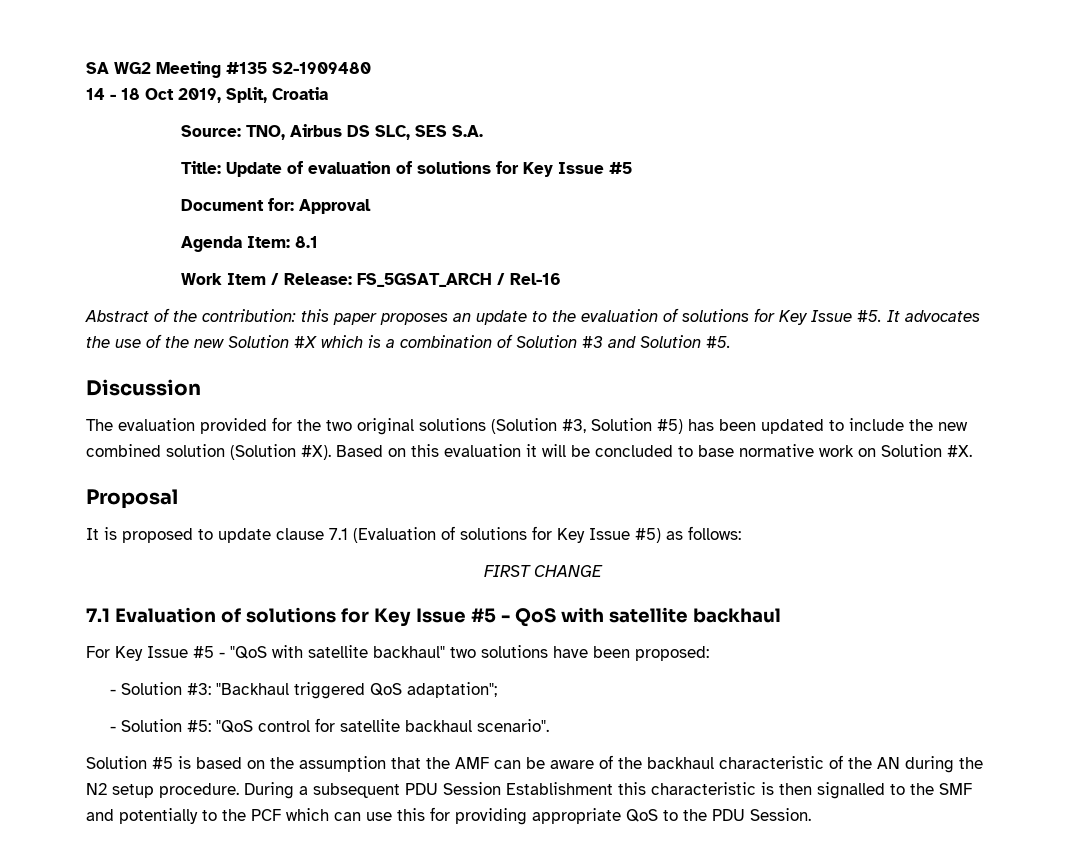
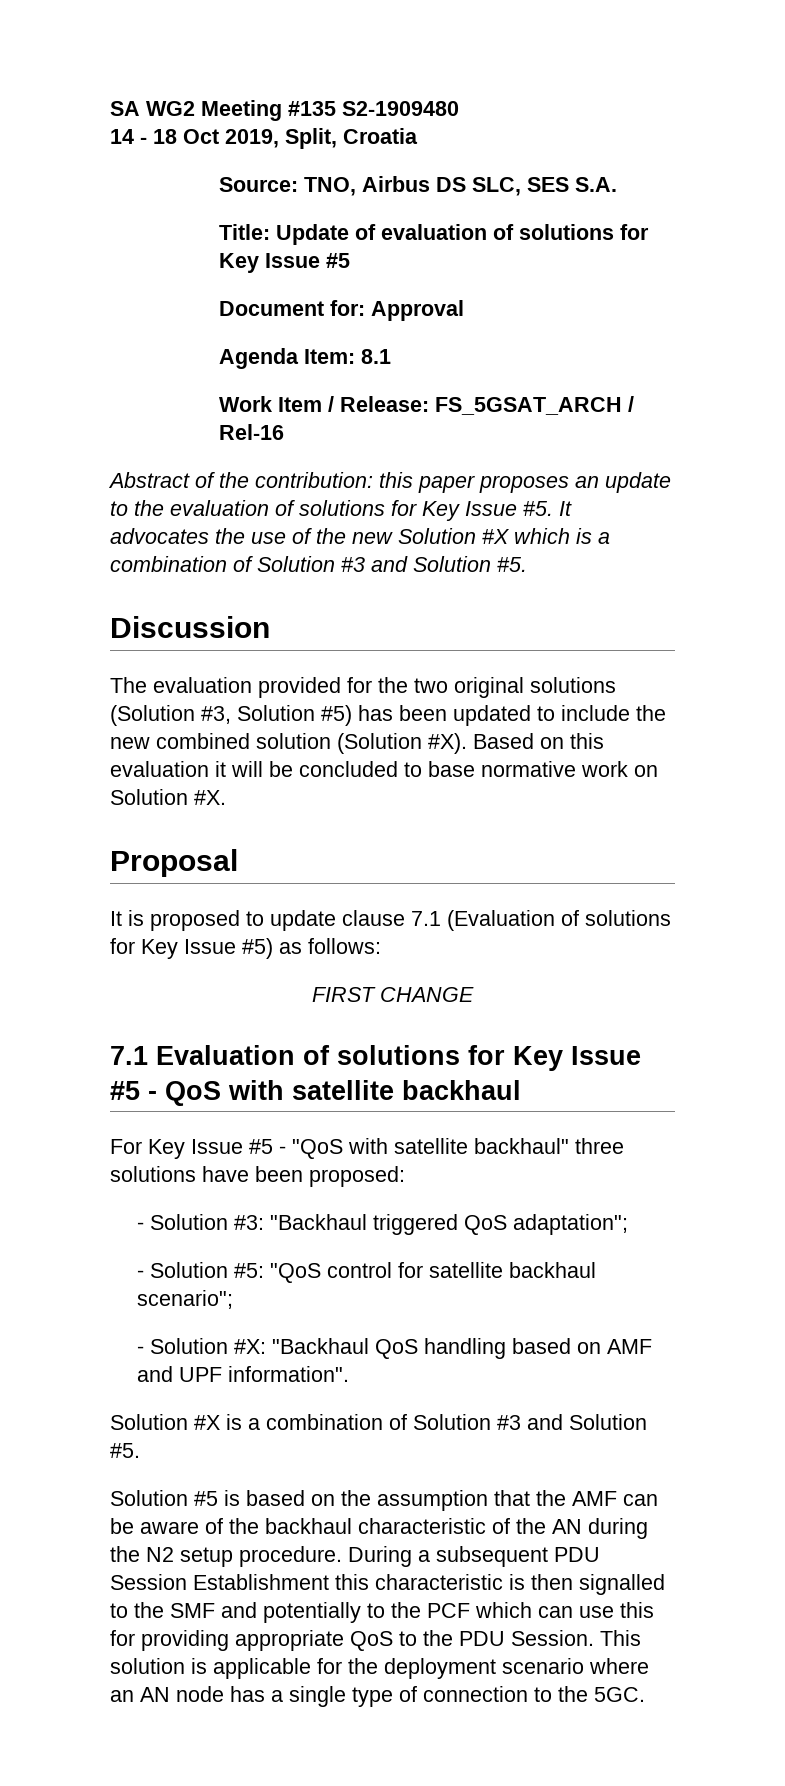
[450,647,476,658] two -> [575,1138,624,1154] three
[476,719,549,732] scenario". -> [137,1290,234,1309] [137,1338,653,1359] [137,1366,350,1382] [110,1414,647,1430] [110,1443,140,1458] scenario"; // - Solution #X: "Backhaul QoS handling based on AMF and UPF information". // Solution #X is a combination of Solution #3 and Solution #5.
(811, 814) none -> [600,1630,641,1646] [110,1658,649,1679] [110,1686,645,1707] This solution is applicable for the deployment scenario where an AN node has a single type of connection to the 5GC.

